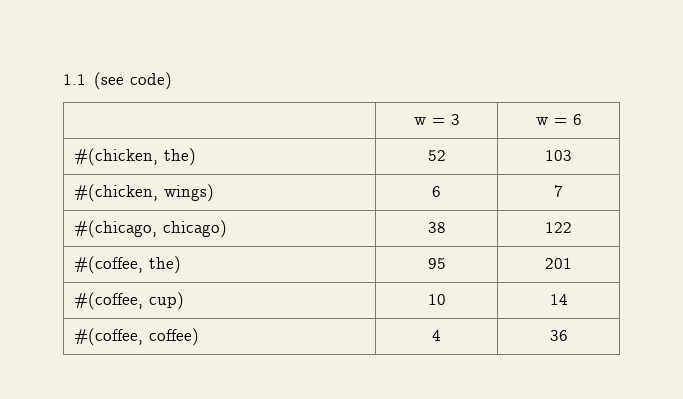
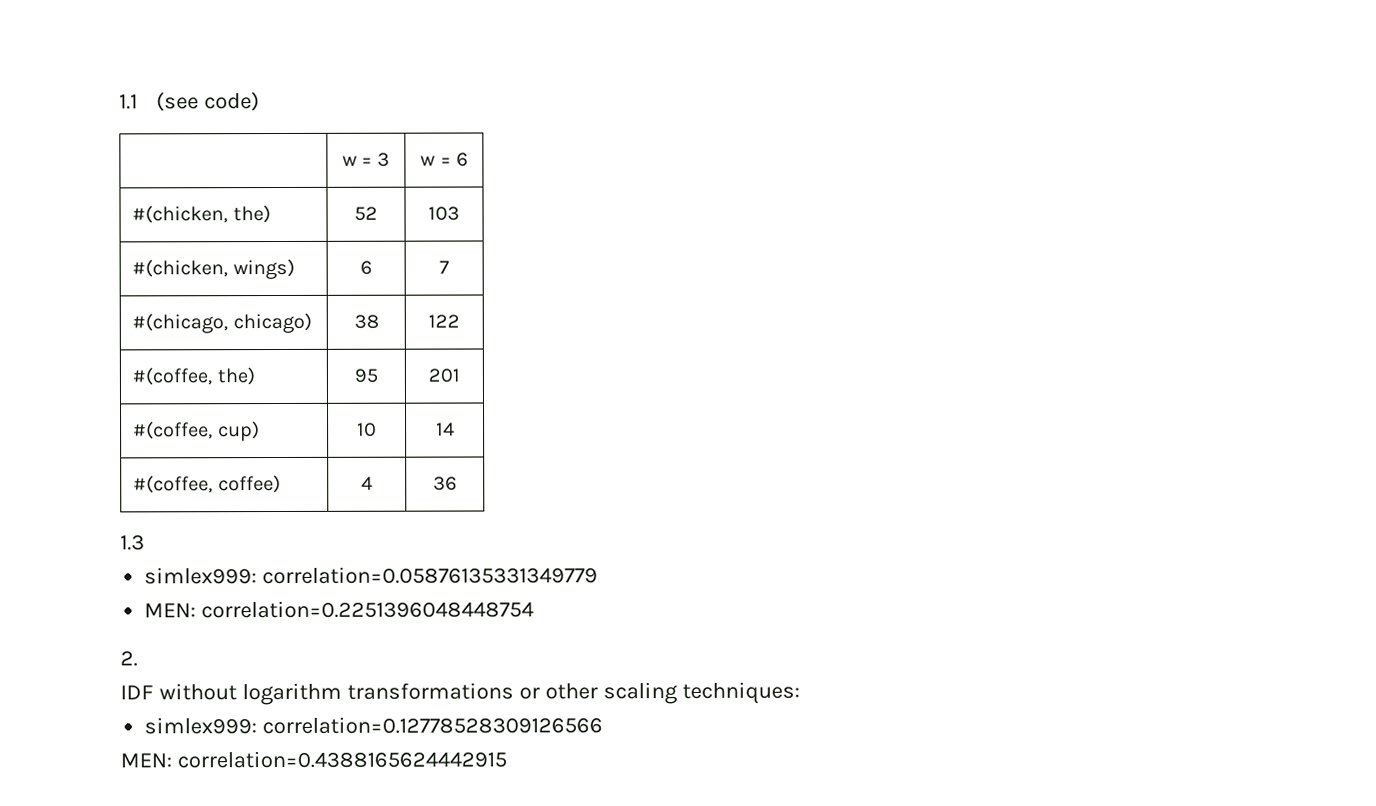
(568, 335) none -> [120,534,145,551] [144,566,599,585] [144,600,535,619] [120,650,138,667] [120,681,800,706] [144,716,604,735] [120,750,507,769] // 1.3 // simlex999: correlation=0.05876135331349779 // MEN: correlation=0.2251396048448754 // 2. // IDF without logarithm transformations or other scaling techniques: // simlex999: correlation=0.12778528309126566 // MEN: correlation=0.4388165624442915

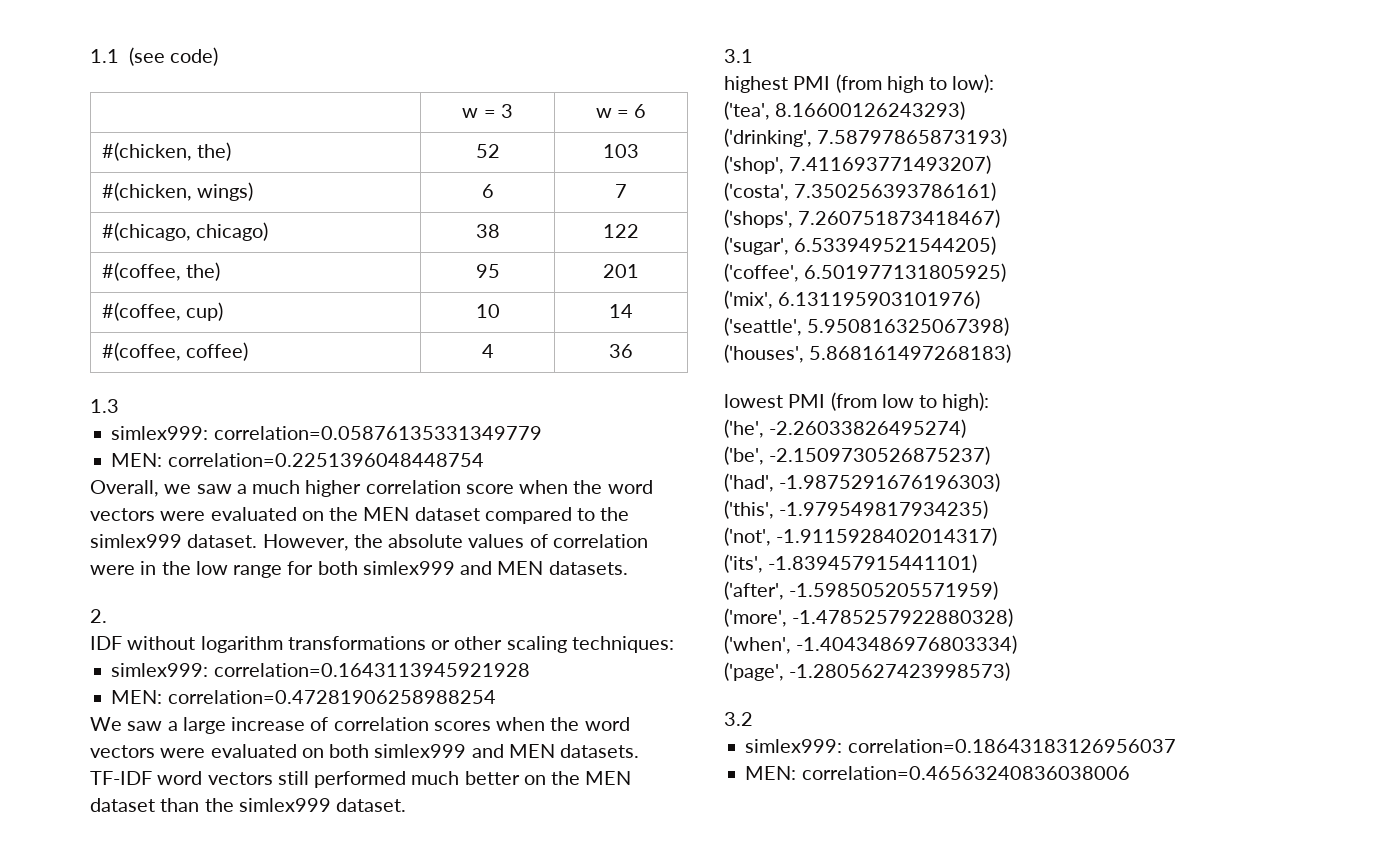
(535, 609) none -> [90,480,653,497] [90,507,630,524] [90,534,648,551] [90,561,628,578] // Overall, we saw a much higher correlation score when the word vectors were evaluated on the MEN dataset compared to the simlex999 dataset. However, the absolute values of correlation were in the low range for both simlex999 and MEN datasets.
[262,716,604,735] [120,750,507,769] correlation=0.12778528309126566 // MEN: correlation=0.4388165624442915 -> [213,663,530,677] [111,690,496,704] [90,717,630,734] [90,744,640,758] [90,771,632,788] [90,798,407,812] [724,49,753,63] [724,74,995,93] [724,101,966,120] [724,128,1008,147] [724,155,992,174] [724,182,997,201] [724,209,1001,228] [724,236,997,255] [724,263,1007,282] [724,290,981,309] [724,317,1010,336] [724,344,1012,363] [724,392,990,411] [724,419,967,438] [724,446,991,465] [724,473,1001,492] [724,500,989,519] [724,527,998,546] [724,554,978,573] [724,581,999,600] [724,608,1014,627] [724,635,1018,654] [724,662,1011,681] [724,712,753,726] [745,739,1176,753] [745,766,1130,780] correlation=0.1643113945921928 // MEN: correlation=0.47281906258988254 // We saw a large increase of correlation scores when the word vectors were evaluated on both simlex999 and MEN datasets. TF-IDF word vectors still performed much better on the MEN dataset than the simlex999 dataset. // 3.1 // highest PMI (from high to low): // ('tea', 8.16600126243293) // ('drinking', 7.58797865873193) // ('shop', 7.411693771493207) // ('costa', 7.350256393786161) // ('shops', 7.260751873418467) // ('sugar', 6.533949521544205) // ('coffee', 6.501977131805925) // ('mix', 6.131195903101976) // ('seattle', 5.950816325067398) // ('houses', 5.868161497268183) // lowest PMI (from low to high): // ('he', -2.26033826495274) // ('be', -2.1509730526875237) // ('had', -1.9875291676196303) // ('this', -1.979549817934235) // ('not', -1.9115928402014317) // ('its', -1.839457915441101) // ('after', -1.598505205571959) // ('more', -1.4785257922880328) // ('when', -1.4043486976803334) // ('page', -1.2805627423998573) // 3.2 // simlex999: correlation=0.18643183126956037 // MEN: correlation=0.46563240836038006

